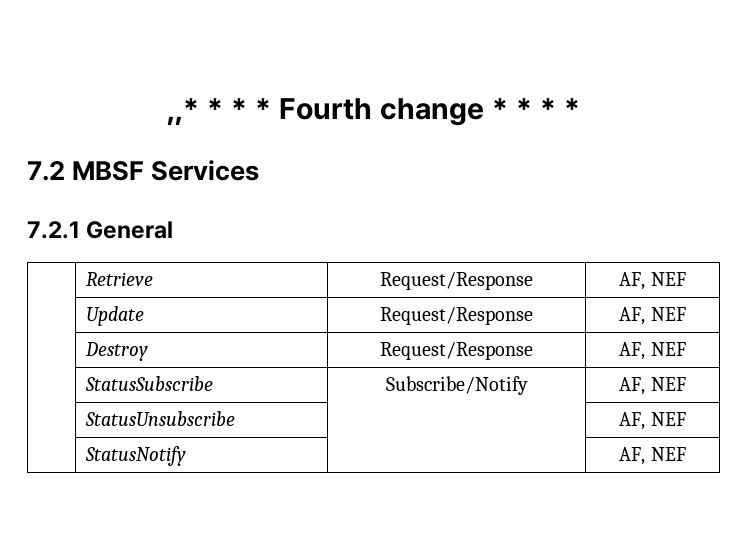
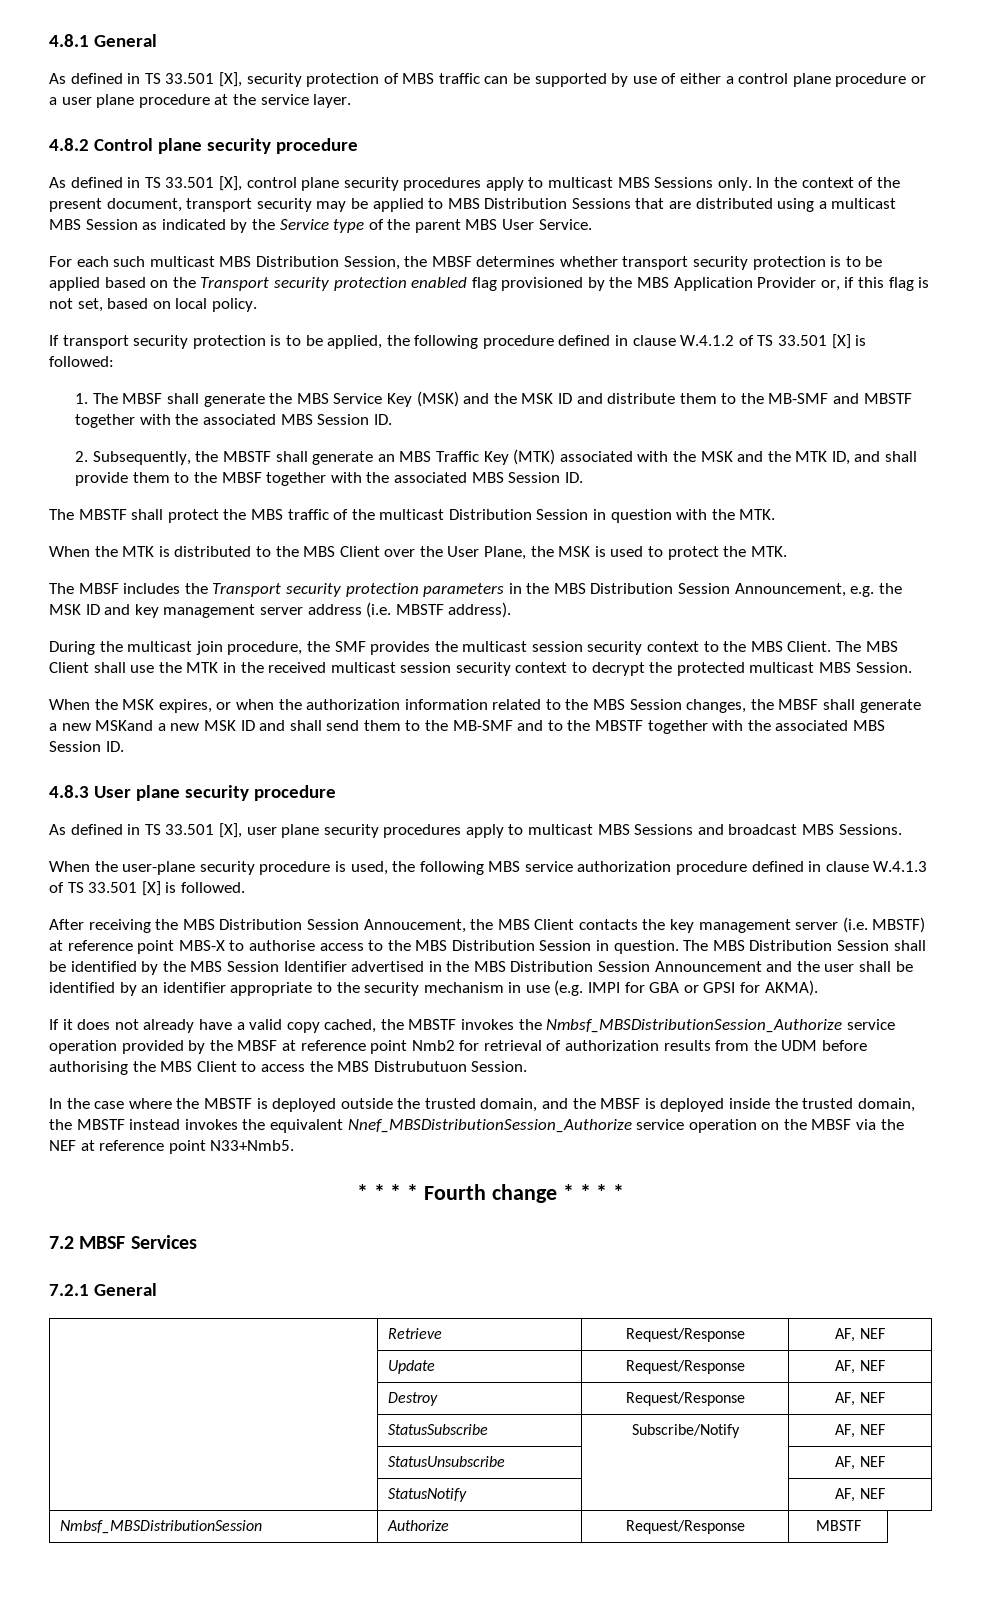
[167,98,200,126] ,,* -> [49,34,157,47] [49,72,926,87] [49,94,352,108] [49,138,358,154] [49,176,900,191] [49,198,897,212] [49,219,592,233] [49,256,883,270] [49,277,930,291] [49,298,257,312] [49,334,867,349] [49,356,114,367] [75,391,912,407] [75,414,392,428] [75,449,918,465] [75,472,583,486] [49,509,776,523] [49,546,787,560] [49,583,902,597] [49,602,512,618] [49,641,898,655] [49,662,912,676] [49,699,921,713] [49,720,885,734] [49,741,124,752] [49,785,336,801] [49,823,902,838] [49,861,928,875] [49,881,245,896] [49,917,926,933] [49,940,926,954] [49,961,913,975] [49,980,818,996] [49,1019,895,1033] [49,1040,868,1054] [49,1061,528,1075] [49,1098,915,1112] [49,1119,904,1133] [49,1140,295,1154] [356,1184,368,1200] 4.8.1 General // As defined in TS 33.501 [X], security protection of MBS traffic can be supported by use of either a control plane procedure or a user plane procedure at the service layer. // 4.8.2 Control plane security procedure // As defined in TS 33.501 [X], control plane security procedures apply to multicast MBS Sessions only. In the context of the present document, transport security may be applied to MBS Distribution Sessions that are distributed using a multicast MBS Session as indicated by the Service type of the parent MBS User Service. // For each such multicast MBS Distribution Session, the MBSF determines whether transport security protection is to be applied based on the Transport security protection enabled flag provisioned by the MBS Application Provider or, if this flag is not set, based on local policy. // If transport security protection is to be applied, the following procedure defined in clause W.4.1.2 of TS 33.501 [X] is followed: // 1. The MBSF shall generate the MBS Service Key (MSK) and the MSK ID and distribute them to the MB-SMF and MBSTF together with the associated MBS Session ID. // 2. Subsequently, the MBSTF shall generate an MBS Traffic Key (MTK) associated with the MSK and the MTK ID, and shall provide them to the MBSF together with the associated MBS Session ID. // The MBSTF shall protect the MBS traffic of the multicast Distribution Session in question with the MTK. // When the MTK is distributed to the MBS Client over the User Plane, the MSK is used to protect the MTK. // The MBSF includes the Transport security protection parameters in the MBS Distribution Session Announcement, e.g. the MSK ID and key management server address (i.e. MBSTF address). // During the multicast join procedure, the SMF provides the multicast session security context to the MBS Client. The MBS Client shall use the MTK in the received multicast session security context to decrypt the protected multicast MBS Session. // When the MSK expires, or when the authorization information related to the MBS Session changes, the MBSF shall generate a new MSKand a new MSK ID and shall send them to the MB-SMF and to the MBSTF together with the associated MBS Session ID. // 4.8.3 User plane security procedure // As defined in TS 33.501 [X], user plane security procedures apply to multicast MBS Sessions and broadcast MBS Sessions. // When the user-plane security procedure is used, the following MBS service authorization procedure defined in clause W.4.1.3 of TS 33.501 [X] is followed. // After receiving the MBS Distribution Session Annoucement, the MBS Client contacts the key management server (i.e. MBSTF) at reference point MBS-X to authorise access to the MBS Distribution Session in question. The MBS Distribution Session shall be identified by the MBS Session Identifier advertised in the MBS Distribution Session Announcement and the user shall be identified by an identifier appropriate to the security mechanism in use (e.g. IMPI for GBA or GPSI for AKMA). // If it does not already have a valid copy cached, the MBSTF invokes the Nmbsf_MBSDistributionSession_Authorize service operation provided by the MBSF at reference point Nmb2 for retrieval of authorization results from the UDM before authorising the MBS Client to access the MBS Distrubutuon Session. // In the case where the MBSTF is deployed outside the trusted domain, and the MBSF is deployed inside the trusted domain, the MBSTF instead invokes the equivalent Nnef_MBSDistributionSession_Authorize service operation on the MBSF via the NEF at reference point N33+Nmb5. // *
(686, 454) none -> [59,1520,262,1534] [386,1520,449,1531] [625,1520,745,1534] [815,1520,861,1531] // Nmbsf_MBSDistributionSession | Authorize | Request/Response | MBSTF

